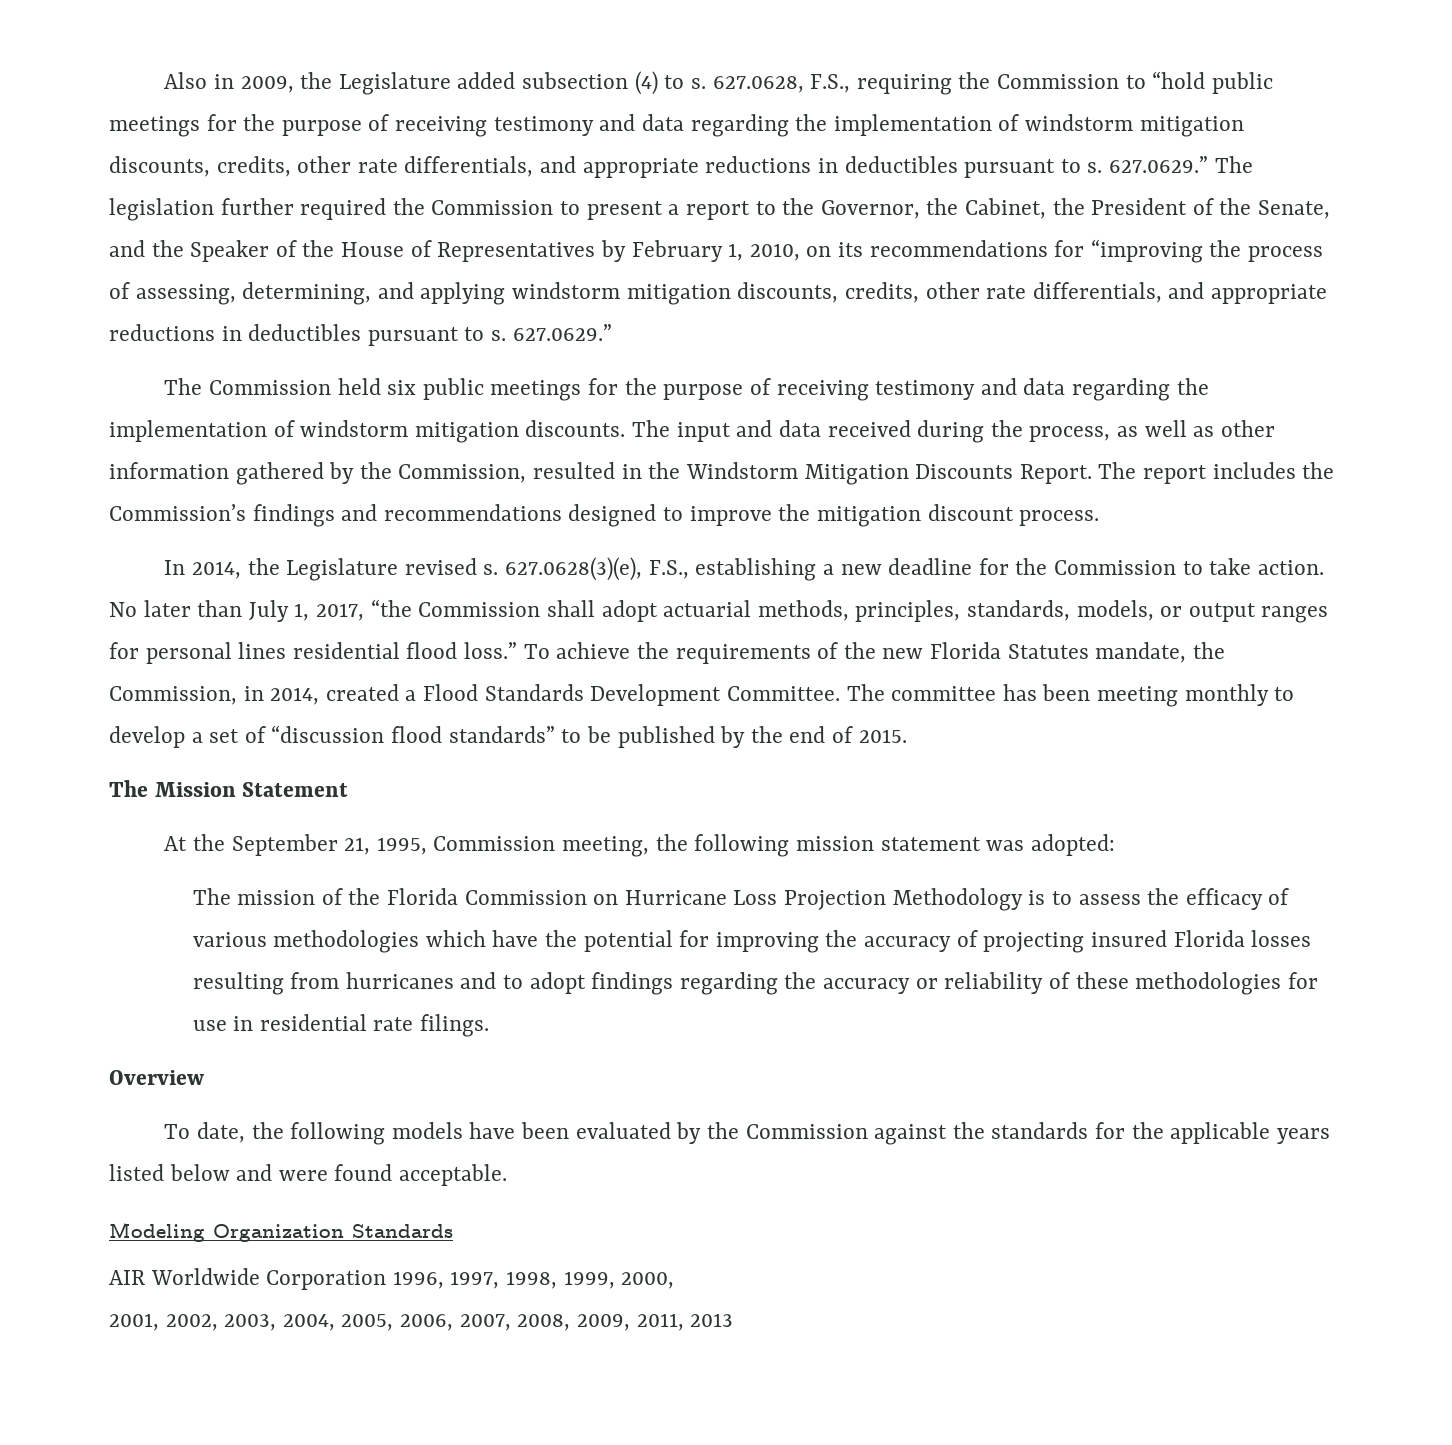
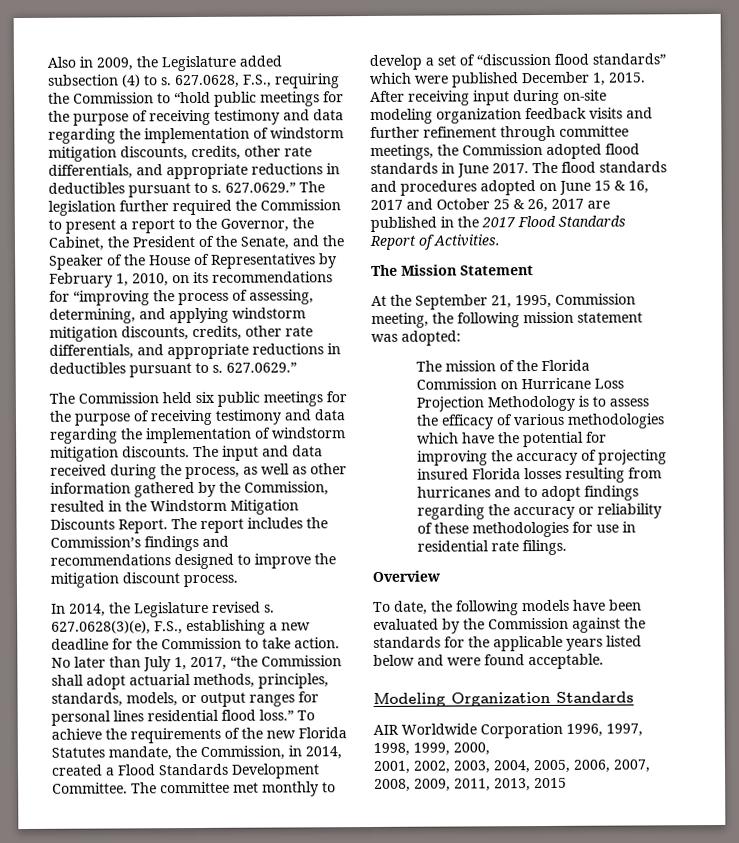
[1002,684,1178,707] has been meeting -> [233,782,259,793] met
[561,726,907,748] to be published by the end of 2015. -> [369,71,646,88] [370,89,607,106] [370,107,653,124] [370,125,629,142] [370,143,640,160] [370,161,667,178] [370,180,649,196] [370,198,610,213] [370,215,626,232] [369,234,500,250] which were published December 1, 2015. After receiving input during on-site modeling organization feedback visits and further refinement through committee meetings, the Commission adopted flood standards in June 2017. The flood standards and procedures adopted on June 15 & 16, 2017 and October 25 & 26, 2017 are published in the 2017 Flood Standards Report of Activities.
[690,1313,734,1327] 2013 -> [494,777,567,792] 2013, 2015

